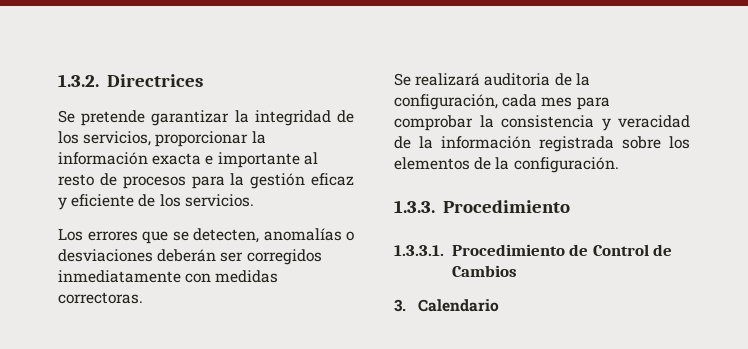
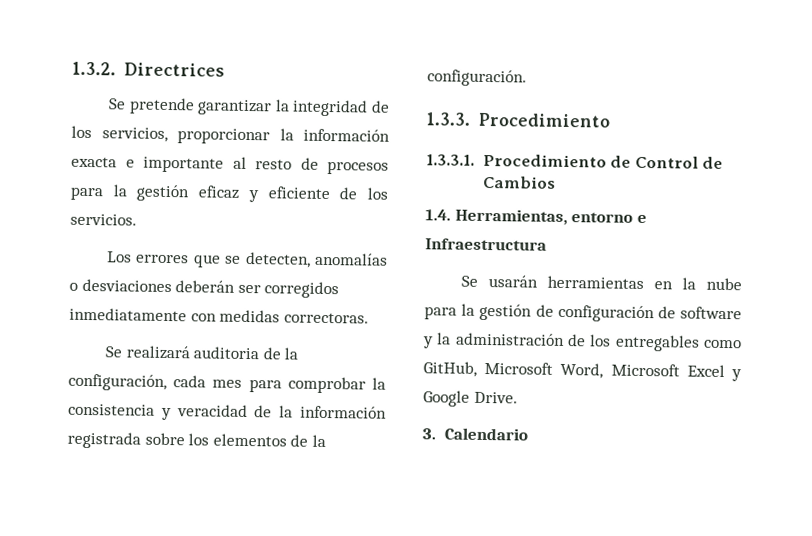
(517, 271) none -> [425,208,647,226] [425,238,547,251] [460,275,742,291] [424,303,742,323] [422,332,742,352] [423,361,742,382] [423,390,518,407] // 1.4. Herramientas, entorno e Infraestructura // Se usarán herramientas en la nube para la gestión de configuración de software y la administración de los entregables como GitHub, Microsoft Word, Microsoft Excel y Google Drive.

